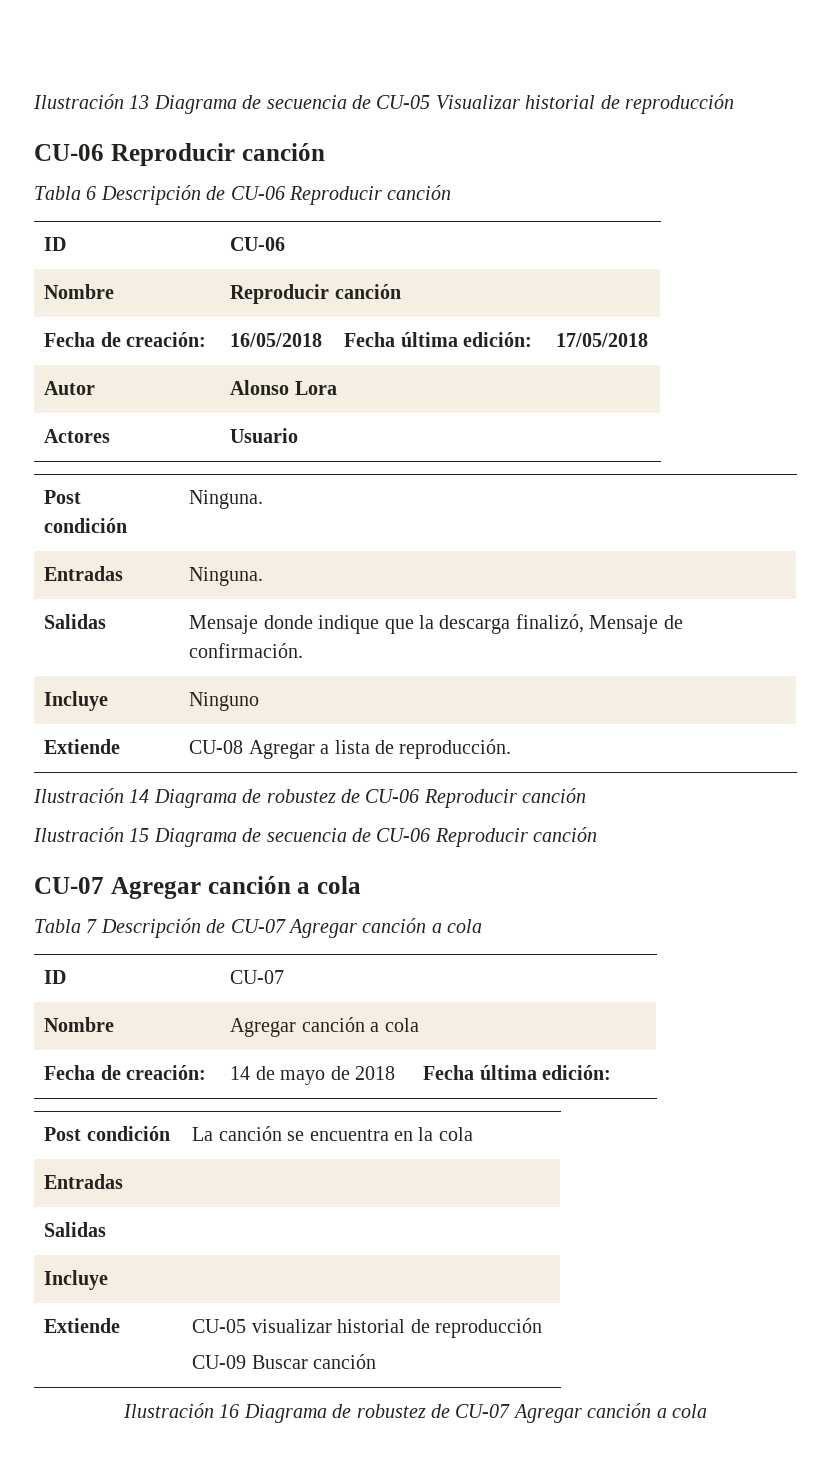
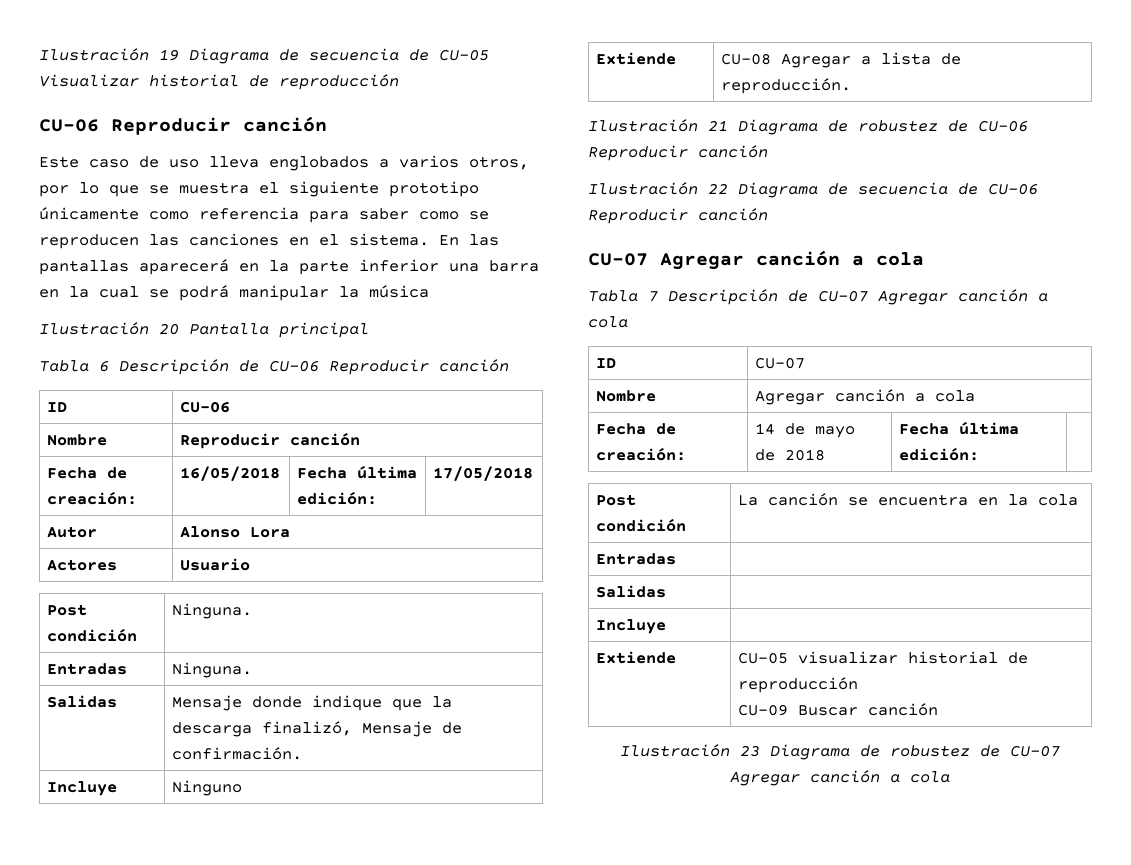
[33,94,150,109] Ilustración 13 -> [39,48,179,61] Ilustración 19
(325, 152) none -> [39,155,529,171] [39,181,479,197] [39,207,489,223] [39,233,499,249] [39,259,539,275] [39,285,429,301] [39,322,369,338] // Este caso de uso lleva englobados a varios otros, por lo que se muestra el siguiente prototipo únicamente como referencia para saber como se reproducen las canciones en el sistema. En las pantallas aparecerá en la parte inferior una barra en la cual se podrá manipular la música // Ilustración 20 Pantalla principal
[129,789,150,803] 14 -> [708,120,728,131] 21
[129,828,150,842] 15 -> [708,183,728,194] 22
[219,1404,240,1418] 16 -> [740,745,760,757] 23

